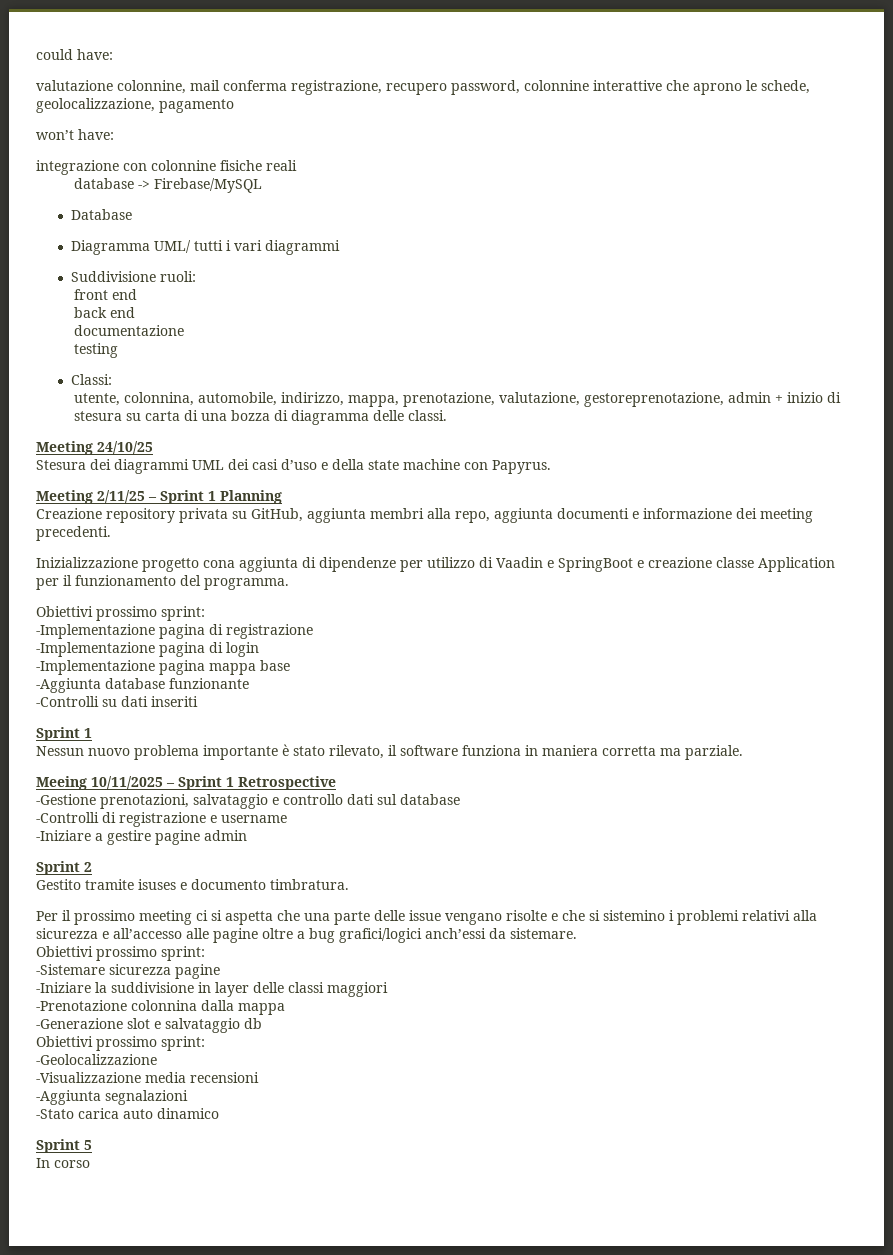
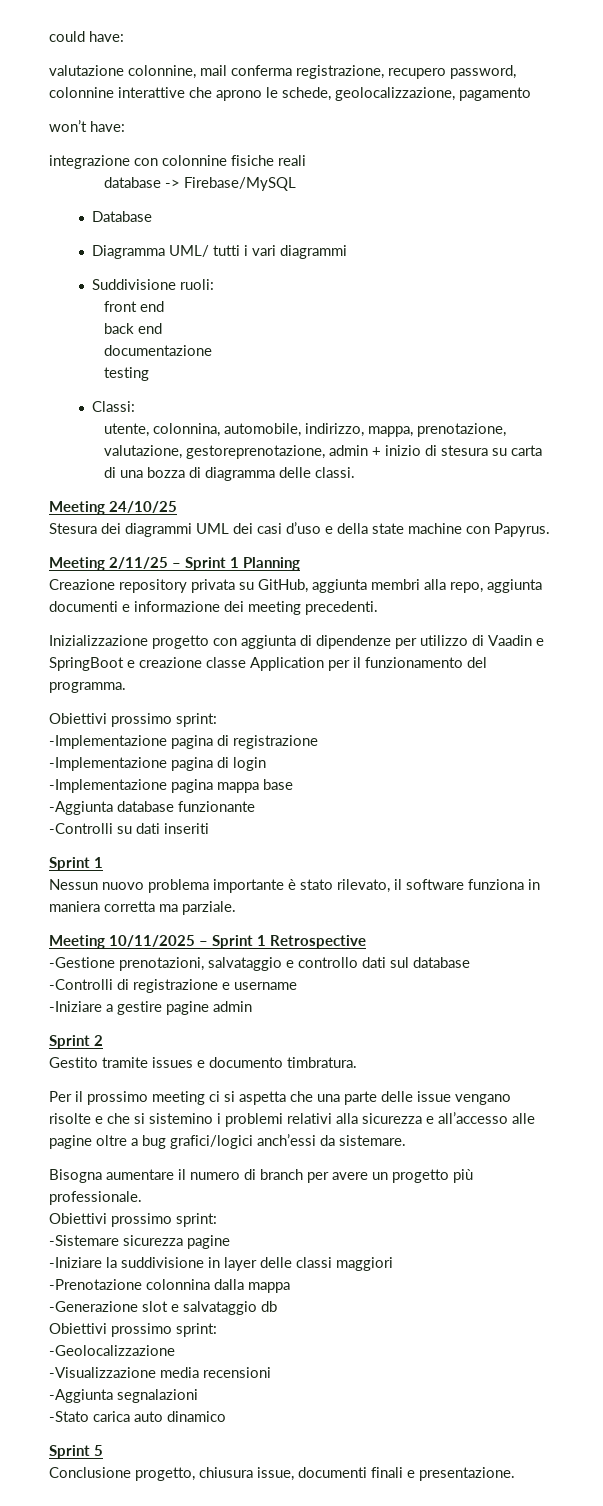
[203,560,235,568] cona -> [213,638,237,646] con
[36,776,87,790] Meeing -> [49,935,105,949] Meeting
[138,879,176,890] isuses -> [152,1057,193,1068] issues
(577, 933) none -> [49,1169,473,1183] [49,1191,142,1205] // Bisogna aumentare il numero di branch per avere un progetto più professionale.
[36,1158,90,1168] In corso -> [49,1467,515,1481] Conclusione progetto, chiusura issue, documenti finali e presentazione.

